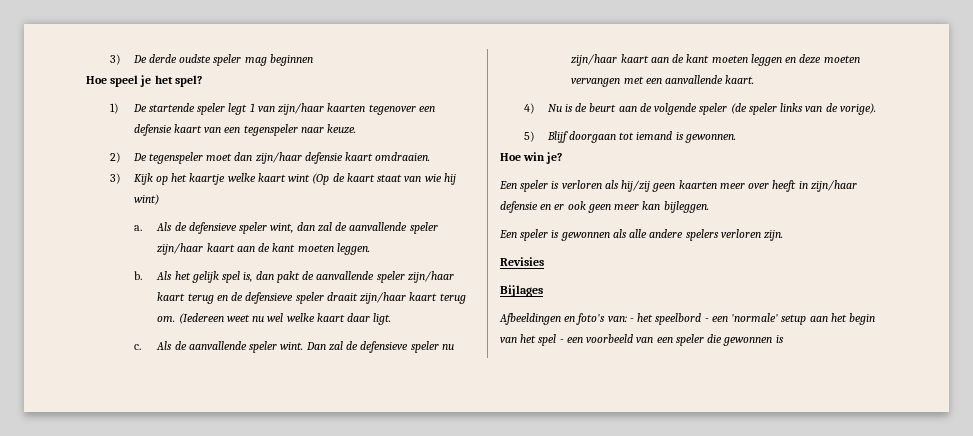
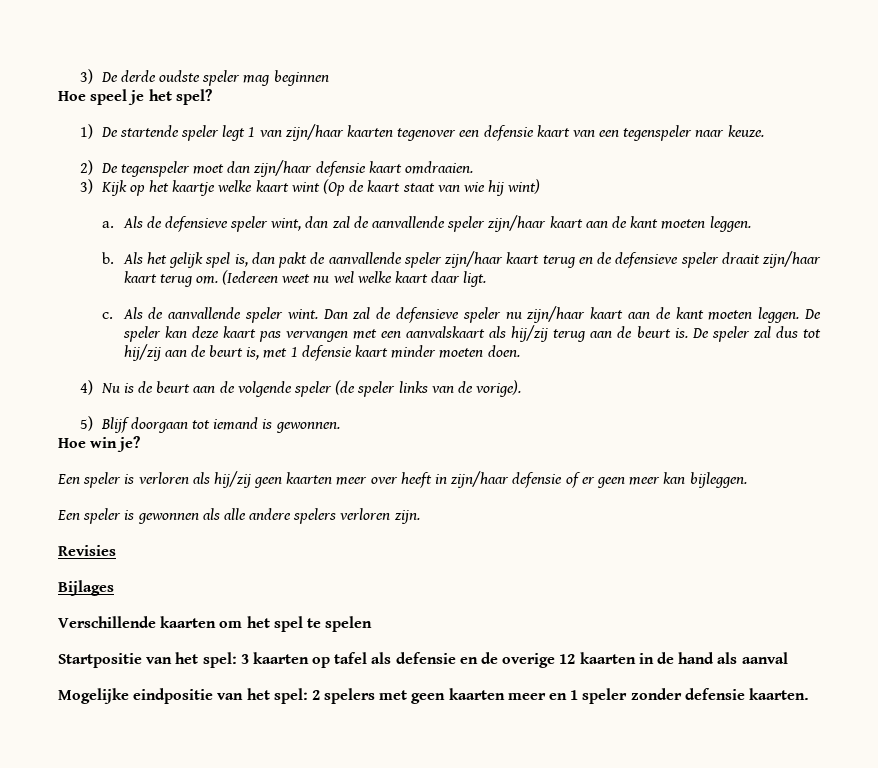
[750,54,860,66] [571,75,755,87] leggen en deze moeten vervangen met een aanvallende kaart. -> [758,307,821,323] [122,325,821,342] [123,344,520,361] leggen. De speler kan deze kaart pas vervangen met een aanvalskaart als hij/zij terug aan de beurt is. De speler zal dus tot hij/zij aan de beurt is, met 1 defensie kaart minder moeten doen.
[540,201,586,210] en er ook -> [565,472,595,488] of er
[499,313,876,325] [500,334,784,346] Afbeeldingen en foto's van: - het speelbord - een 'normale' setup aan het begin van het spel - een voorbeeld van een speler die gewonnen is -> [58,616,373,632] [58,652,788,668] [58,688,809,704] Verschillende kaarten om het spel te spelen // Startpositie van het spel: 3 kaarten op tafel als defensie en de overige 12 kaarten in de hand als aanval // Mogelijke eindpositie van het spel: 2 spelers met geen kaarten meer en 1 speler zonder defensie kaarten.

